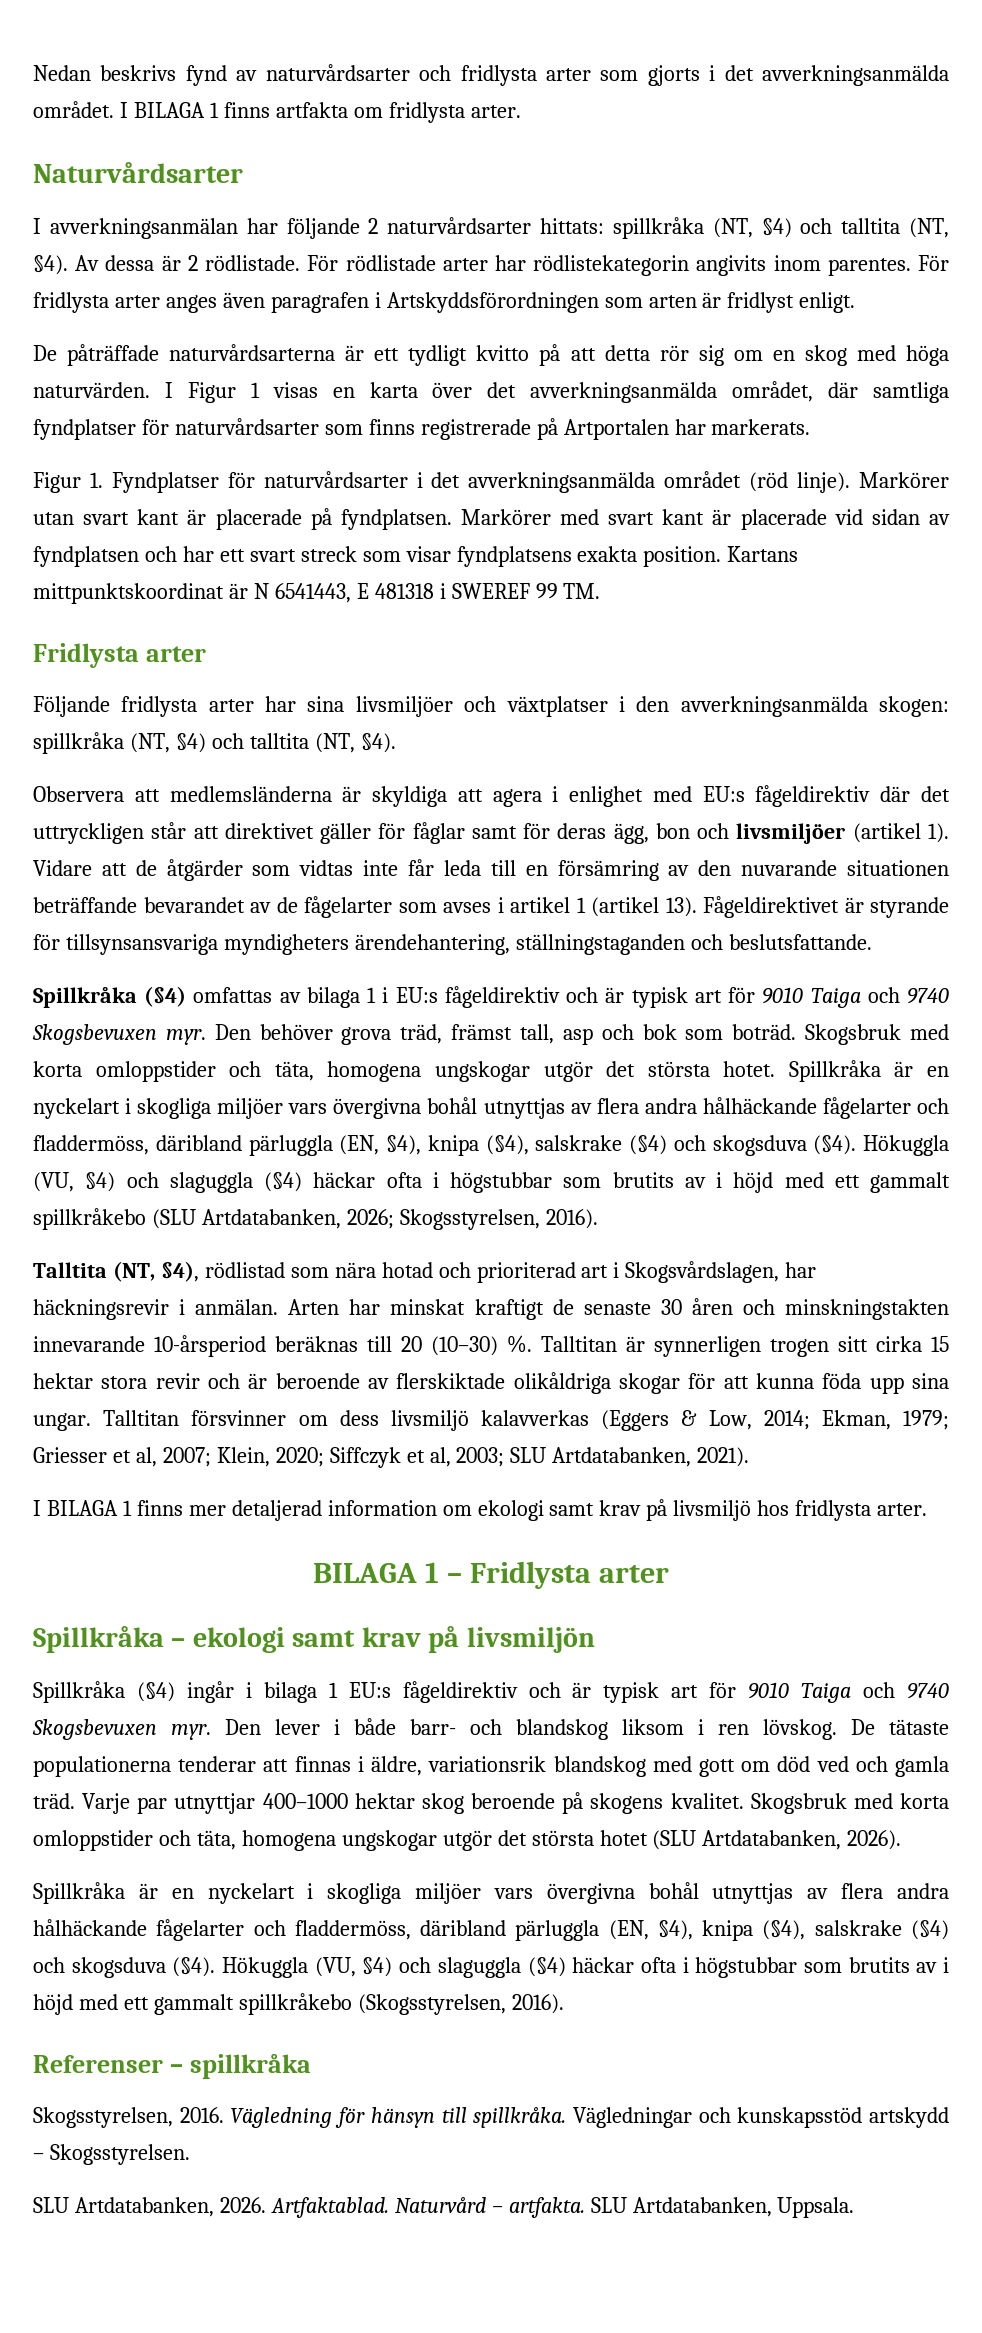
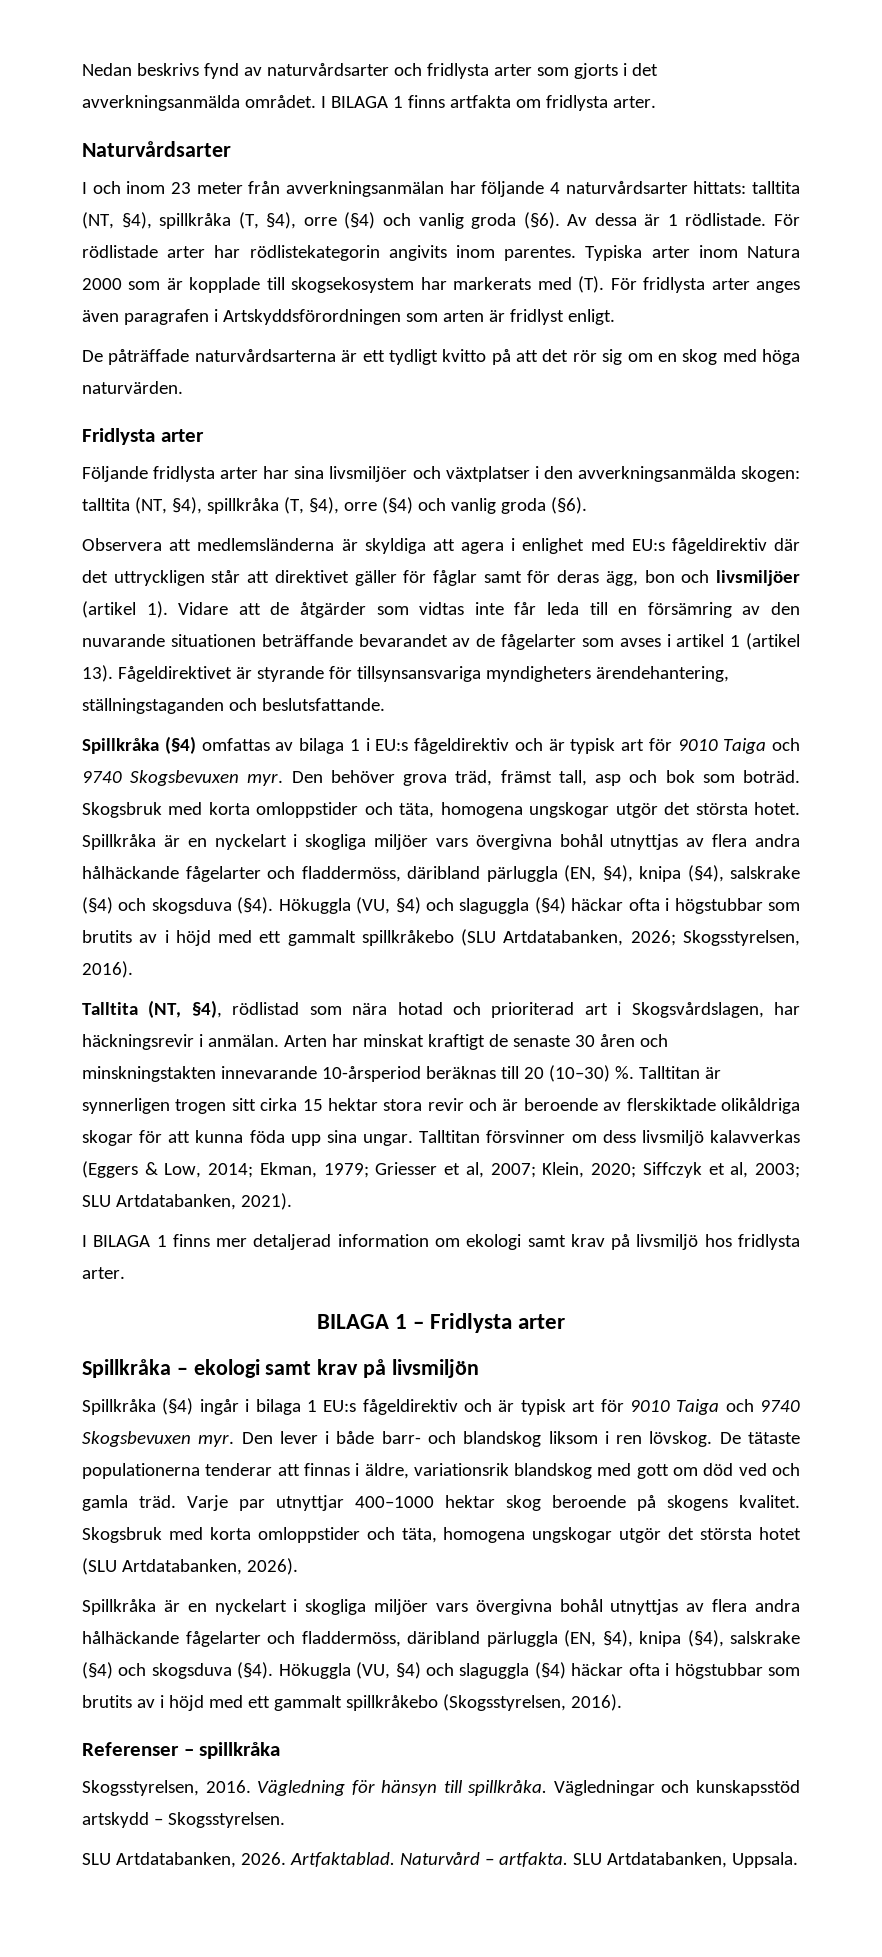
(41, 226) none -> [92,181,281,194] och inom 23 meter från
[368,218,379,234] 2 -> [550,182,560,194] 4
[612,217,950,239] [33,255,68,275] spillkråka (NT, §4) och talltita (NT, §4). -> [752,181,800,194] [82,212,560,229] talltita (NT, §4), spillkråka (T, §4), orre (§4) och vanlig groda (§6).
[187,255,198,271] 2 -> [667,214,678,226] 1
(911, 267) none -> [585,245,800,261] [82,276,605,293] Typiska arter inom Natura 2000 som är kopplade till skogsekosystem har markerats med (T).
[604,345,650,361] detta -> [542,349,569,362] det
[164,381,949,403] [33,418,811,440] [33,471,949,493] [33,508,950,530] [33,546,799,567] [33,583,601,604] I Figur 1 visas en karta över det avverkningsanmälda området, där samtliga fyndplatser för naturvårdsarter som finns registrerade på Artportalen har markerats. // Figur 1. Fyndplatser för naturvårdsarter i det avverkningsanmälda området (röd linje). Markörer utan svart kant är placerade på fyndplatsen. Markörer med svart kant är placerade vid sidan av fyndplatsen och har ett svart streck som visar fyndplatsens exakta position. Kartans mittpunktskoordinat är N 6541443, E 481318 i SWEREF 99 TM. -> (183, 387) none
[33,732,396,754] spillkråka (NT, §4) och talltita (NT, §4). -> [82,497,587,514] talltita (NT, §4), spillkråka (T, §4), orre (§4) och vanlig groda (§6).

